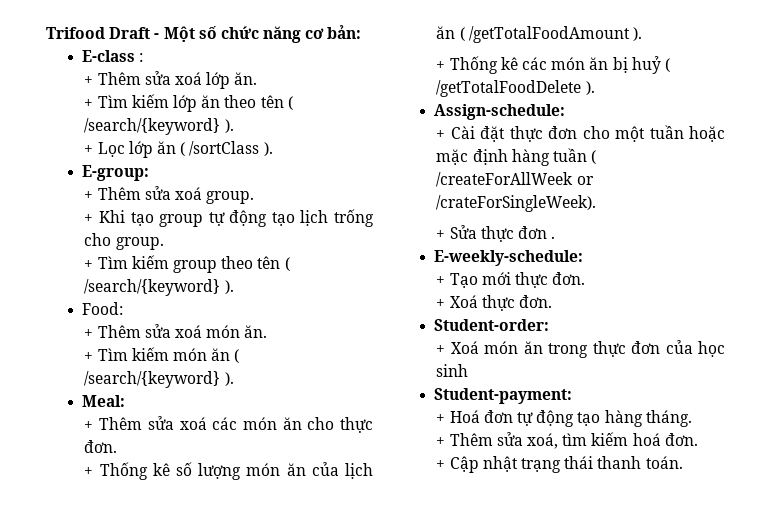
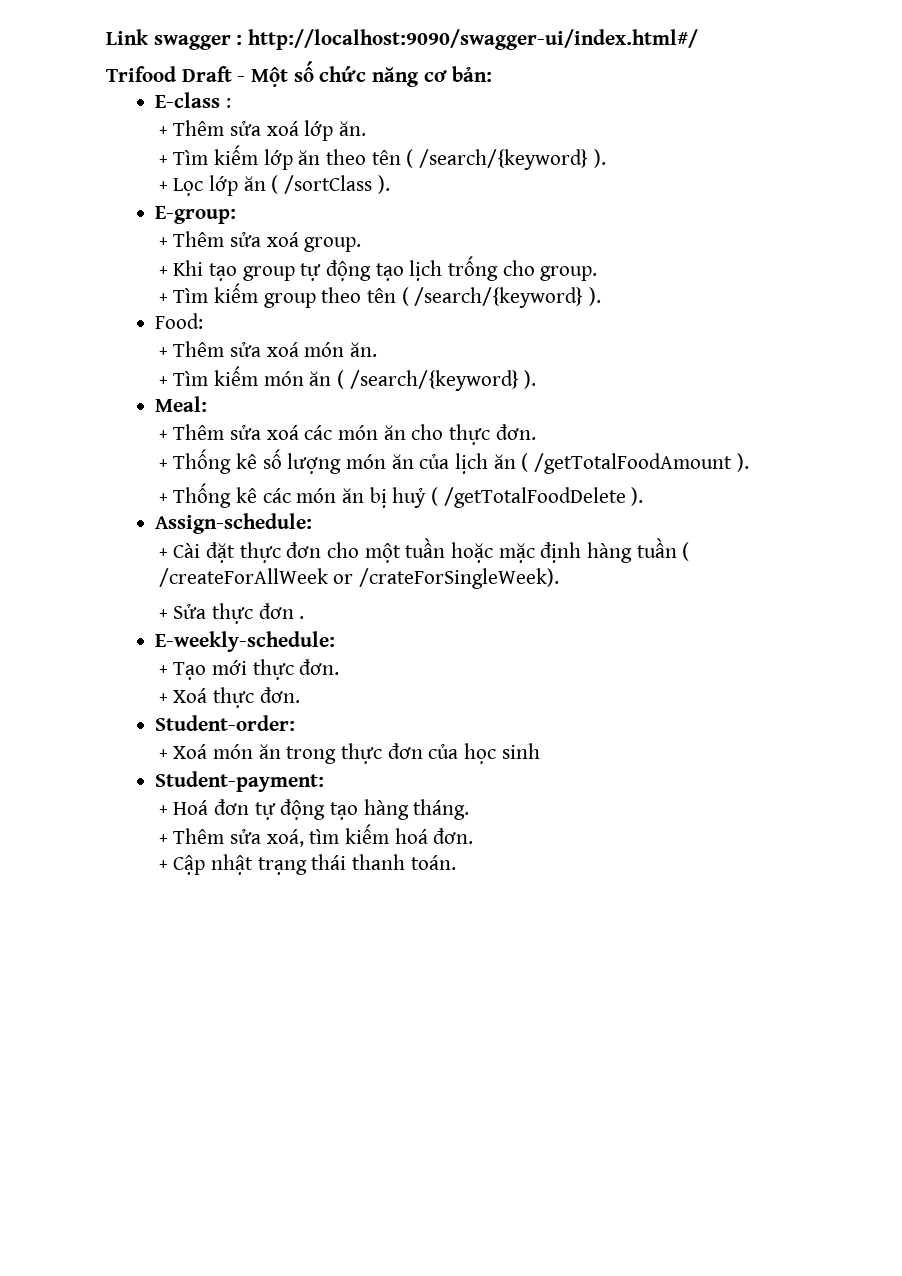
(46, 33) none -> [106,29,699,50] Link swagger : http://localhost:9090/swagger-ui/index.html#/ //

